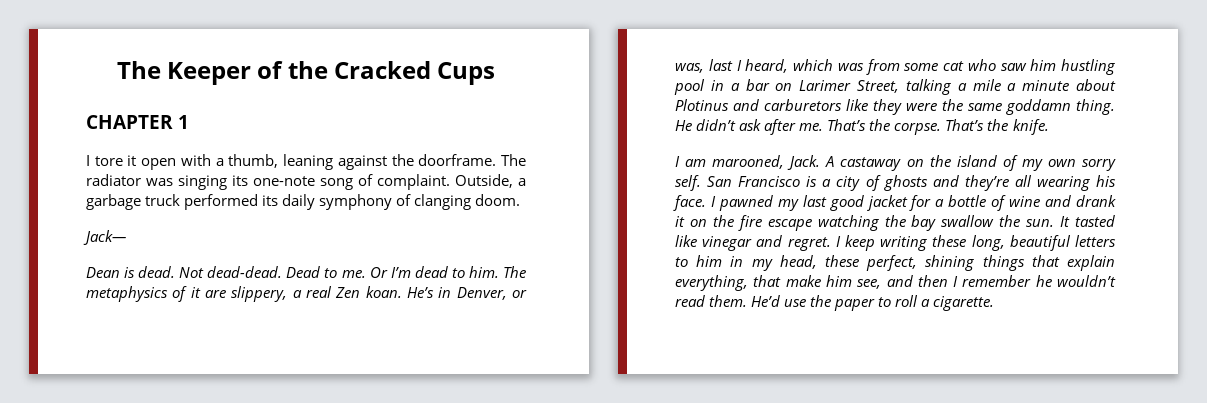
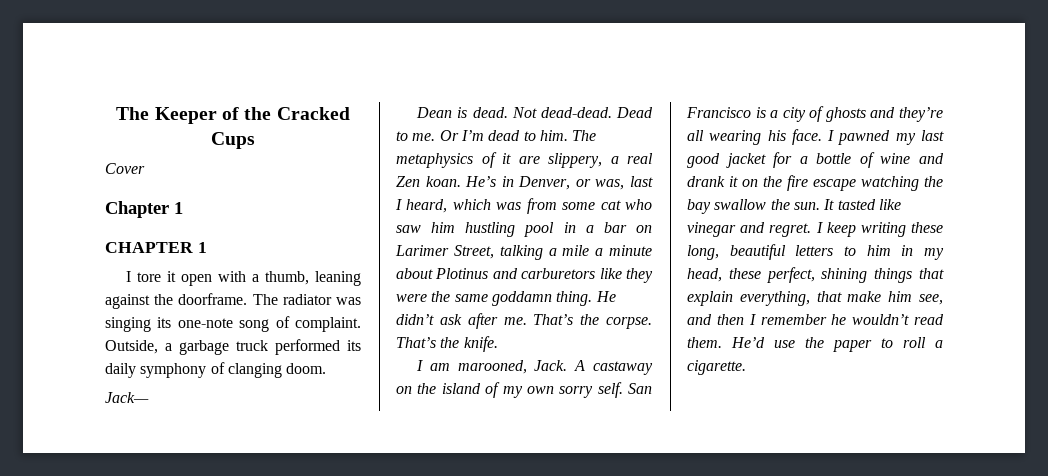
(496, 73) none -> [105,163,145,174] [105,201,183,218] // Cover // Chapter 1

